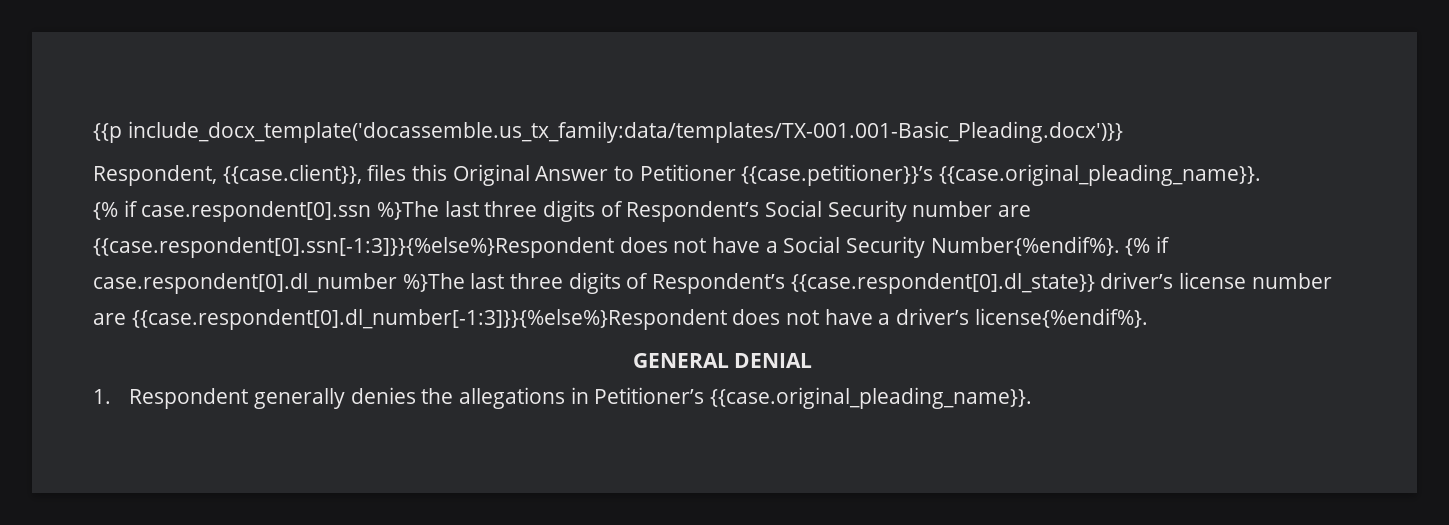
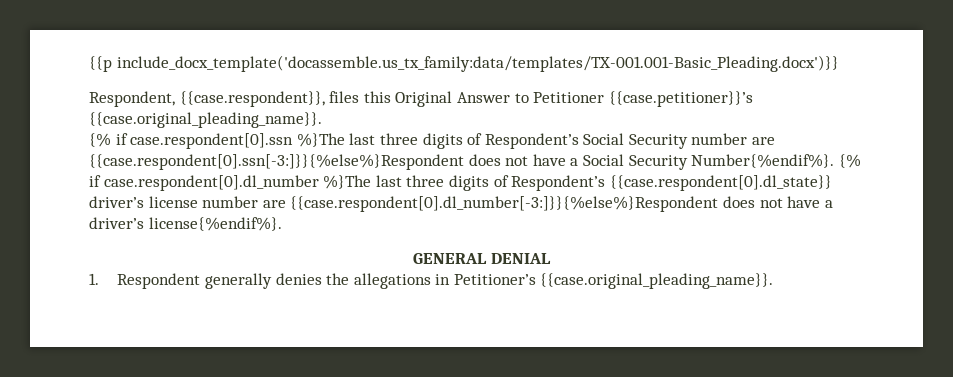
[222,164,362,184] {{case.client}}, -> [179,91,325,107] {{case.respondent}},
[93,237,614,258] {{case.respondent[0].ssn[-1:3]}}{%else%}Respondent -> [89,154,464,170] {{case.respondent[0].ssn[-3:]}}{%else%}Respondent
[131,309,727,330] {{case.respondent[0].dl_number[-1:3]}}{%else%}Respondent -> [290,196,719,212] {{case.respondent[0].dl_number[-3:]}}{%else%}Respondent

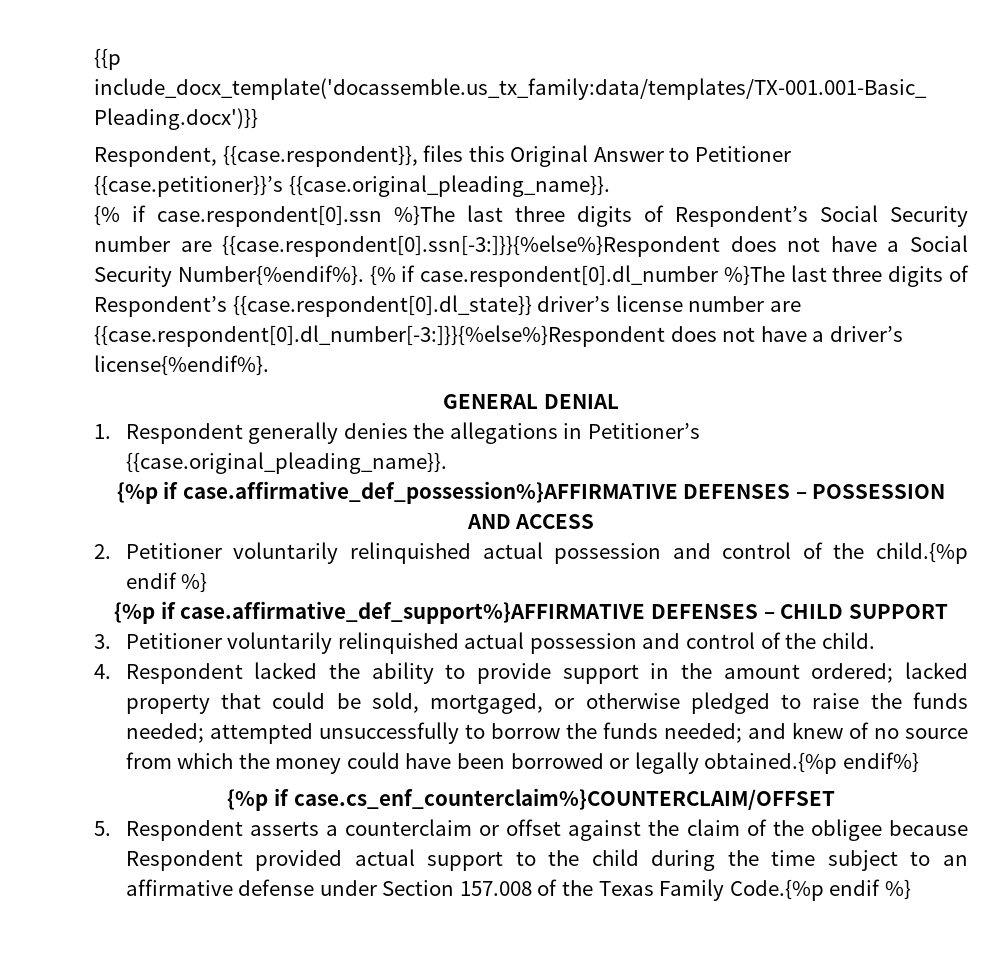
(774, 281) none -> [116,481,946,504] [466,514,595,529] [94,542,968,564] [125,572,208,593] [114,601,948,624] [94,632,875,654] [94,662,969,684] [125,692,969,714] [125,722,969,744] [125,752,919,774] [227,788,835,811] [94,819,969,841] [125,849,969,871] [125,879,911,901] // {%p if case.affirmative_def_possession%}AFFIRMATIVE DEFENSES – POSSESSION AND ACCESS // 2. Petitioner voluntarily relinquished actual possession and control of the child.{%p endif %} // {%p if case.affirmative_def_support%}AFFIRMATIVE DEFENSES – CHILD SUPPORT // 3. Petitioner voluntarily relinquished actual possession and control of the child. // 4. Respondent lacked the ability to provide support in the amount ordered; lacked property that could be sold, mortgaged, or otherwise pledged to raise the funds needed; attempted unsuccessfully to borrow the funds needed; and knew of no source from which the money could have been borrowed or legally obtained.{%p endif%} // {%p if case.cs_enf_counterclaim%}COUNTERCLAIM/OFFSET // 5. Respondent asserts a counterclaim or offset against the claim of the obligee because Respondent provided actual support to the child during the time subject to an affirmative defense under Section 157.008 of the Texas Family Code.{%p endif %}

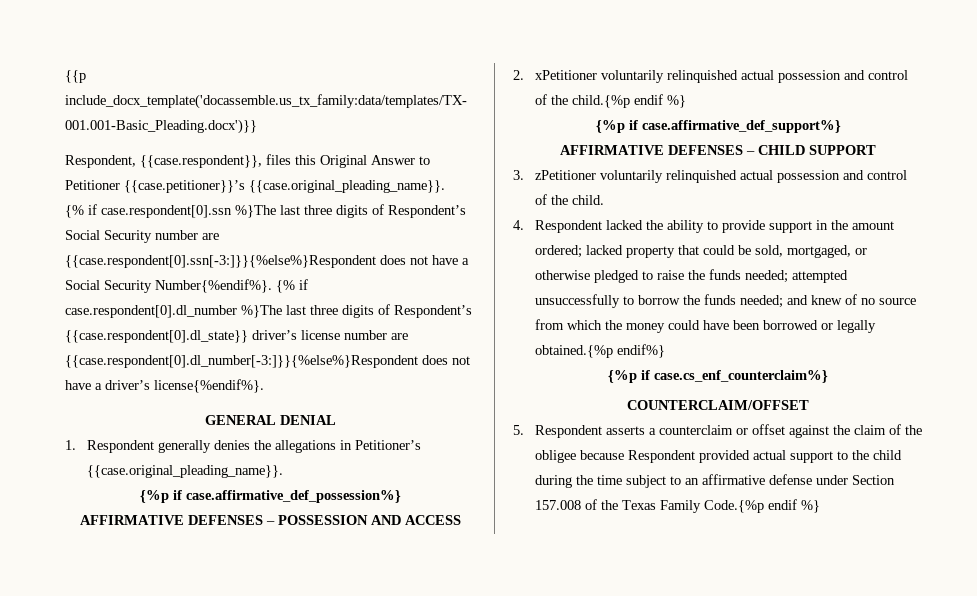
[182,481,678,504] case.affirmative_def_possession%}AFFIRMATIVE -> [185,490,401,503] [79,515,184,525] case.affirmative_def_possession%} // AFFIRMATIVE
[125,543,222,559] Petitioner -> [535,70,598,80] xPetitioner
[180,601,646,624] case.affirmative_def_support%}AFFIRMATIVE -> [641,120,841,133] [560,145,664,155] case.affirmative_def_support%} // AFFIRMATIVE
[125,633,222,649] Petitioner -> [535,170,597,180] zPetitioner
[293,788,835,810] case.cs_enf_counterclaim%}COUNTERCLAIM/OFFSET -> [654,370,828,383] [627,400,809,410] case.cs_enf_counterclaim%} // COUNTERCLAIM/OFFSET

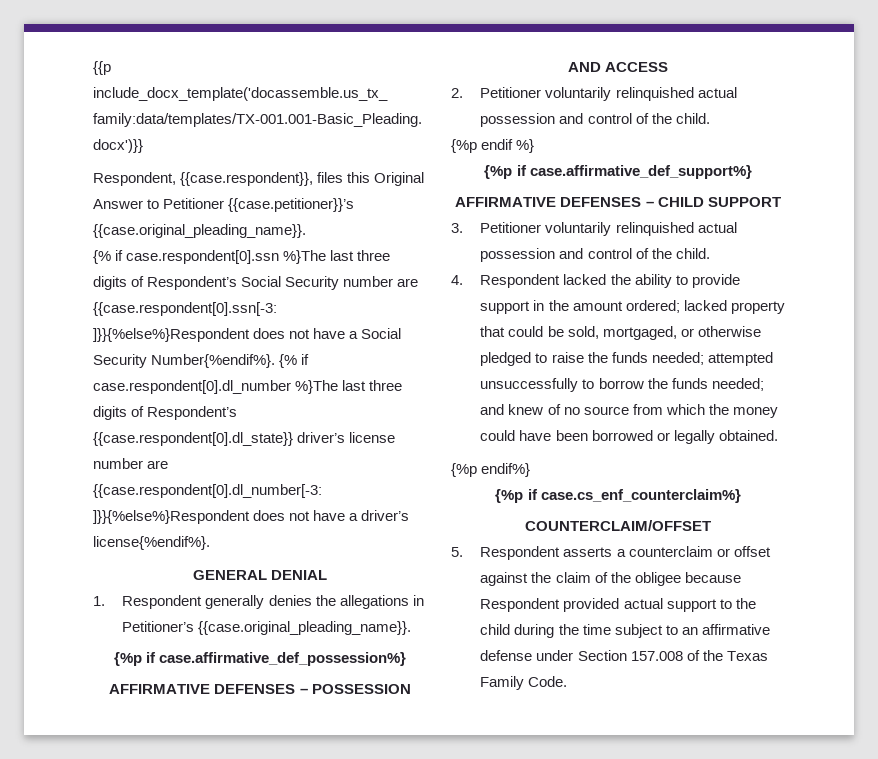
[535,70,909,83] [535,94,631,108] xPetitioner voluntarily relinquished actual possession and control of the child.{%p -> [480,87,737,101] [480,113,710,127] [451,139,477,153] Petitioner voluntarily relinquished actual possession and control of the child. // {%p
[535,170,597,180] zPetitioner -> [480,222,542,233] Petitioner
[535,345,614,358] obtained.{%p -> [718,430,778,441] [451,463,477,477] obtained. // {%p
[704,499,821,513] Code.{%p endif %} -> [528,676,568,687] Code.

